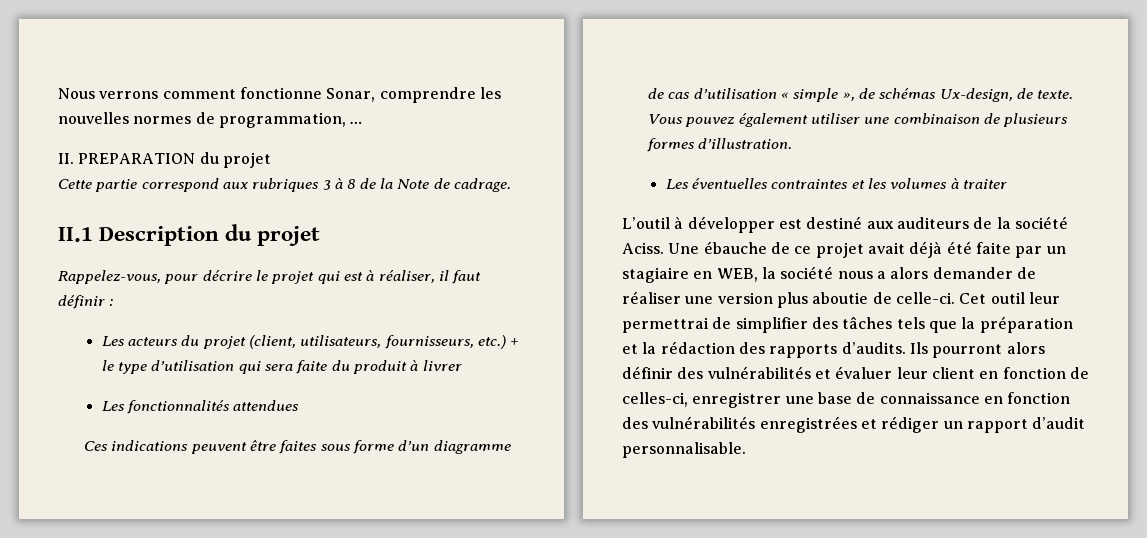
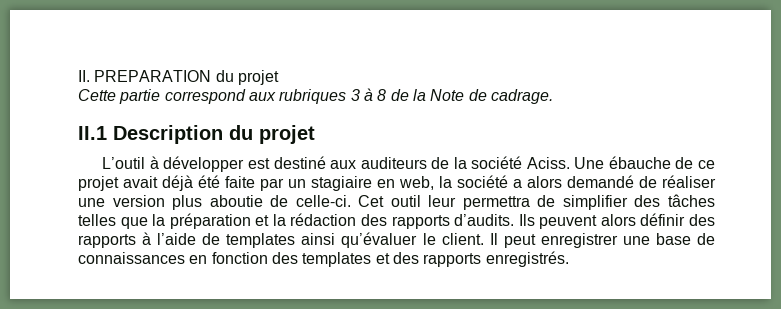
[58,87,501,103] [58,112,363,128] Nous verrons comment fonctionne Sonar, comprendre les nouvelles normes de programmation, … // -> (78, 76) none
[58,270,482,284] [58,295,114,309] [101,335,519,349] [101,360,462,374] [101,400,300,414] [84,440,511,454] [648,88,1074,102] [648,113,1069,127] [647,138,793,152] [665,178,1007,189] // Rappelez-vous, pour décrire le projet qui est à réaliser, il faut définir : // Les acteurs du projet (client, utilisateurs, fournisseurs, etc.) + le type d’utilisation qui sera faite du produit à livrer // Les fonctionnalités attendues // Ces indications peuvent être faites sous forme d’un diagramme de cas d’utilisation « simple », de schémas Ux-design, de texte. Vous pouvez également utiliser une combinaison de plusieurs formes d’illustration. // Les éventuelles contraintes et les volumes à traiter -> (315, 134) none
[716,266,873,282] WEB, la société nous -> [399,175,508,190] web, la société
[932,267,1013,279] demander -> [567,175,634,188] demandé
[622,317,709,333] permettrai -> [462,196,530,210] permettra
[896,317,925,329] tels -> [78,214,116,226] telles
[932,344,1003,358] pourront -> [539,215,598,229] peuvent
[707,366,1089,379] [622,392,688,407] vulnérabilités et évaluer leur client en fonction de celles-ci, -> [78,232,536,248] rapports à l’aide de templates ainsi qu’évaluer le client. Il peut
[879,392,980,404] connaissance -> [78,252,185,264] connaissances
[652,416,1086,433] [622,442,746,458] vulnérabilités enregistrées et rédiger un rapport d’audit personnalisable. -> [302,251,569,267] templates et des rapports enregistrés.

